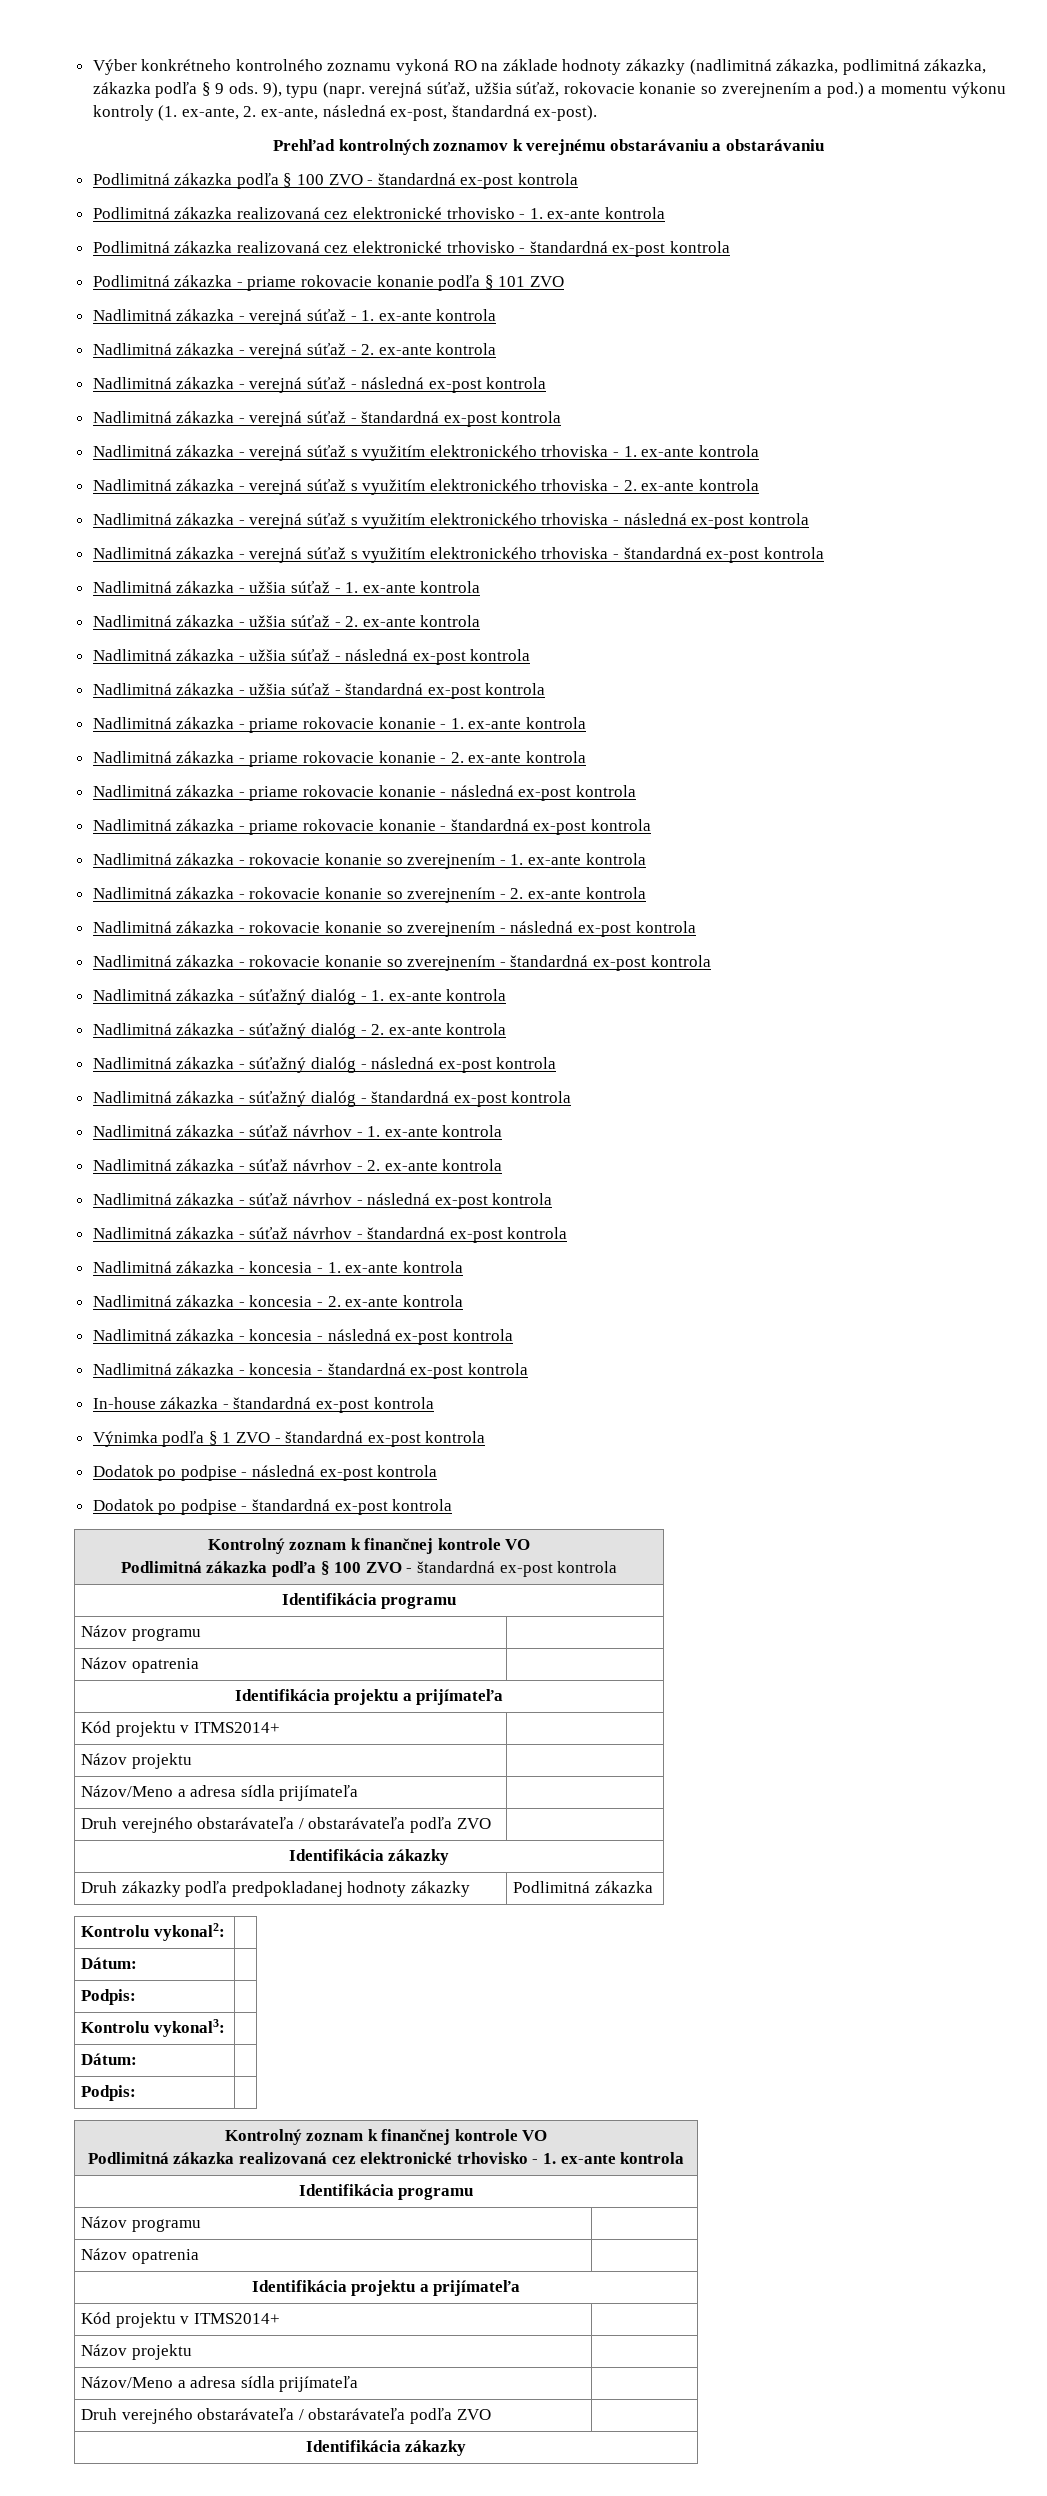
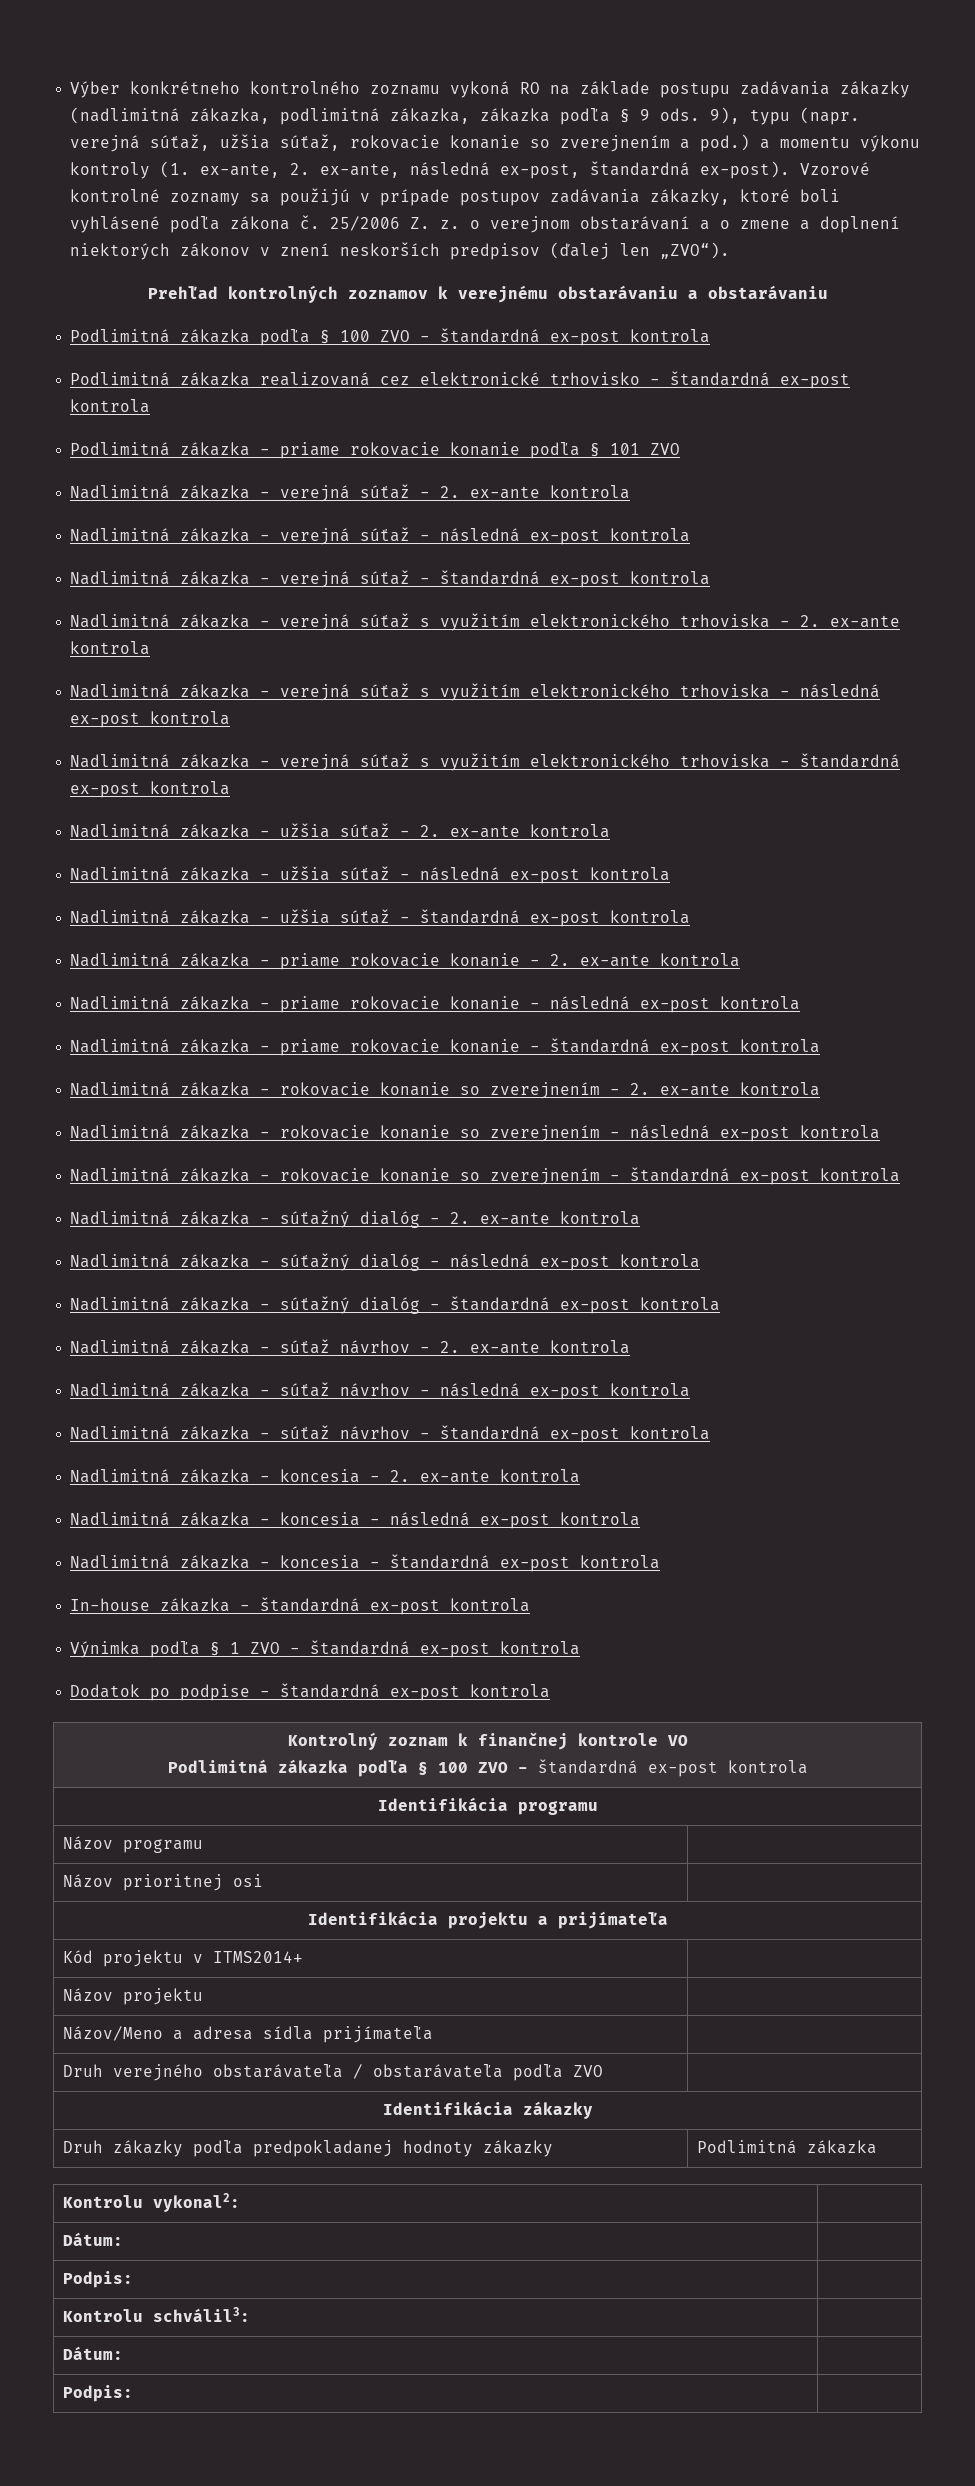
[562,59,622,75] hodnoty -> [660,81,831,98] postupu zadávania
(598, 113) none -> [800,162,871,175] [70,188,841,206] [70,215,901,233] [70,242,731,260] Vzorové kontrolné zoznamy sa použijú v prípade postupov zadávania zákazky, ktoré boli vyhlásené podľa zákona č. 25/2006 Z. z. o verejnom obstarávaní a o zmene a doplnení niektorých zákonov v znení neskorších predpisov (ďalej len „ZVO“).
[92,207,666,219] // Podlimitná zákazka realizovaná cez elektronické trhovisko - 1. ex-ante kontrola -> (711, 336) none
[92,309,497,325] // Nadlimitná zákazka - verejná súťaž - 1. ex-ante kontrola -> (681, 449) none
[92,445,759,461] // Nadlimitná zákazka - verejná súťaž s využitím elektronického trhoviska - 1. ex-ante kontrola -> (711, 578) none
[92,581,481,593] // Nadlimitná zákazka - užšia súťaž - 1. ex-ante kontrola -> (231, 788) none
[92,717,587,733] // Nadlimitná zákazka - priame rokovacie konanie - 1. ex-ante kontrola -> (691, 917) none
[92,853,646,869] // Nadlimitná zákazka - rokovacie konanie so zverejnením - 1. ex-ante kontrola -> (821, 1046) none
[92,989,507,1005] // Nadlimitná zákazka - súťažný dialóg - 1. ex-ante kontrola -> (901, 1175) none
[92,1125,503,1137] // Nadlimitná zákazka - súťaž návrhov - 1. ex-ante kontrola -> (721, 1304) none
[92,1261,463,1273] // Nadlimitná zákazka - koncesia - 1. ex-ante kontrola -> (711, 1433) none
[92,1465,438,1481] // Dodatok po podpise - následná ex-post kontrola -> (581, 1648) none
[131,1658,199,1673] opatrenia -> [122,1874,263,1891] prioritnej osi
[153,2019,225,2037] [81,2053,138,2065] [81,2085,137,2101] [224,2129,548,2145] [87,2152,685,2164] [298,2184,474,2200] [81,2216,201,2232] [81,2248,199,2264] [251,2280,521,2296] [81,2312,280,2328] [81,2344,192,2360] [81,2376,359,2392] [81,2408,491,2424] [305,2440,467,2456] vykonal3: | // Dátum: | // Podpis: | // Kontrolný zoznam k finančnej kontrole VO // Podlimitná zákazka realizovaná cez elektronické trhovisko - 1. ex-ante kontrola // Identifikácia programu // Názov programu | // Názov opatrenia | // Identifikácia projektu a prijímateľa // Kód projektu v ITMS2014+ | // Názov projektu | // Názov/Meno a adresa sídla prijímateľa | // Druh verejného obstarávateľa / obstarávateľa podľa ZVO | // Identifikácia zákazky -> [152,2307,250,2322] [62,2346,123,2360] [62,2385,133,2402] schválil3: | // Dátum: | // Podpis: |

